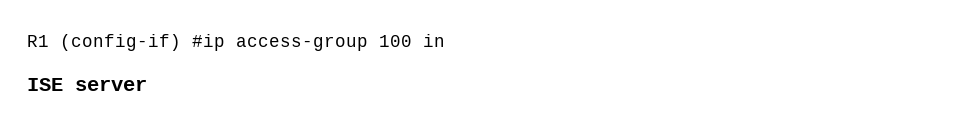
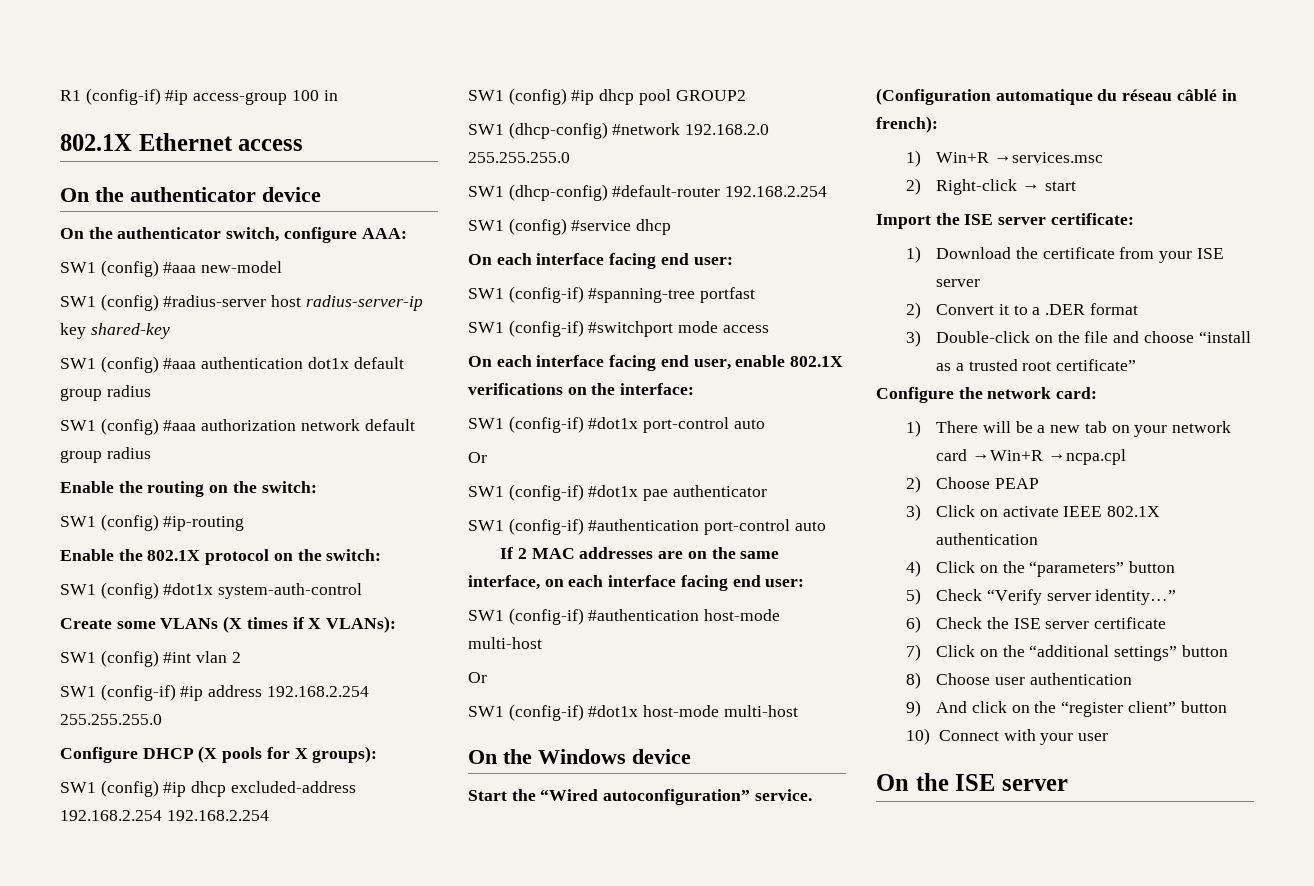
(445, 40) none -> [60,133,304,151] [60,187,321,202] [60,227,407,243] [60,260,283,277] [60,294,423,311] [60,323,170,339] [60,356,404,373] [60,385,151,401] [60,418,415,435] [60,447,151,463] [60,481,317,497] [60,514,245,531] [60,549,382,565] [60,582,363,599] [60,616,397,633] [60,650,241,667] [60,684,369,701] [60,714,162,725] [60,746,378,763] [60,780,356,797] [60,810,269,821] [468,88,746,105] [468,122,770,139] [468,152,570,163] [468,184,828,201] [468,218,672,235] [468,253,733,269] [468,286,756,303] [468,320,769,337] [468,355,844,371] [468,383,695,395] [468,416,765,433] [468,452,487,463] [468,484,767,501] [468,518,826,535] [500,547,780,559] [468,575,805,591] [468,608,781,625] [468,637,542,649] [468,672,487,683] [468,704,798,721] [468,749,691,764] [468,789,812,805] [876,88,1237,105] [876,116,938,133] [906,150,1103,167] [906,178,1076,195] [876,213,1134,229] [906,246,1224,263] [936,279,981,287] [906,302,1138,319] [906,330,1251,347] [936,359,1137,371] [876,387,1098,403] [906,420,1232,437] [936,449,1126,465] [906,476,1039,493] [906,504,1161,521] [936,533,1039,545] [906,560,1176,577] [906,588,1177,605] [906,616,1167,633] [906,644,1228,661] [906,672,1132,689] [906,700,1227,717] [906,728,1109,745] [876,773,949,791] 802.1X Ethernet access // On the authenticator device // On the authenticator switch, configure AAA: // SW1 (config) #aaa new-model // SW1 (config) #radius-server host radius-server-ip key shared-key // SW1 (config) #aaa authentication dot1x default group radius // SW1 (config) #aaa authorization network default group radius // Enable the routing on the switch: // SW1 (config) #ip-routing // Enable the 802.1X protocol on the switch: // SW1 (config) #dot1x system-auth-control // Create some VLANs (X times if X VLANs): // SW1 (config) #int vlan 2 // SW1 (config-if) #ip address 192.168.2.254 255.255.255.0 // Configure DHCP (X pools for X groups): // SW1 (config) #ip dhcp excluded-address 192.168.2.254 192.168.2.254 // SW1 (config) #ip dhcp pool GROUP2 // SW1 (dhcp-config) #network 192.168.2.0 255.255.255.0 // SW1 (dhcp-config) #default-router 192.168.2.254 // SW1 (config) #service dhcp // On each interface facing end user: // SW1 (config-if) #spanning-tree portfast // SW1 (config-if) #switchport mode access // On each interface facing end user, enable 802.1X verifications on the interface: // SW1 (config-if) #dot1x port-control auto // Or // SW1 (config-if) #dot1x pae authenticator // SW1 (config-if) #authentication port-control auto // If 2 MAC addresses are on the same interface, on each interface facing end user: // SW1 (config-if) #authentication host-mode multi-host // Or // SW1 (config-if) #dot1x host-mode multi-host // On the Windows device // Start the “Wired autoconfiguration” service. (Configuration automatique du réseau câblé in french): // 1) Win+R →services.msc // 2) Right-click → start // Import the ISE server certificate: // 1) Download the certificate from your ISE server // 2) Convert it to a .DER format // 3) Double-click on the file and choose “install as a trusted root certificate” // Configure the network card: // 1) There will be a new tab on your network card →Win+R →ncpa.cpl // 2) Choose PEAP // 3) Click on activate IEEE 802.1X authentication // 4) Click on the “parameters” button // 5) Check “Verify server identity…” // 6) Check the ISE server certificate // 7) Click on the “additional settings” button // 8) Choose user authentication // 9) And click on the “register client” button // 10) Connect with your user // On the

